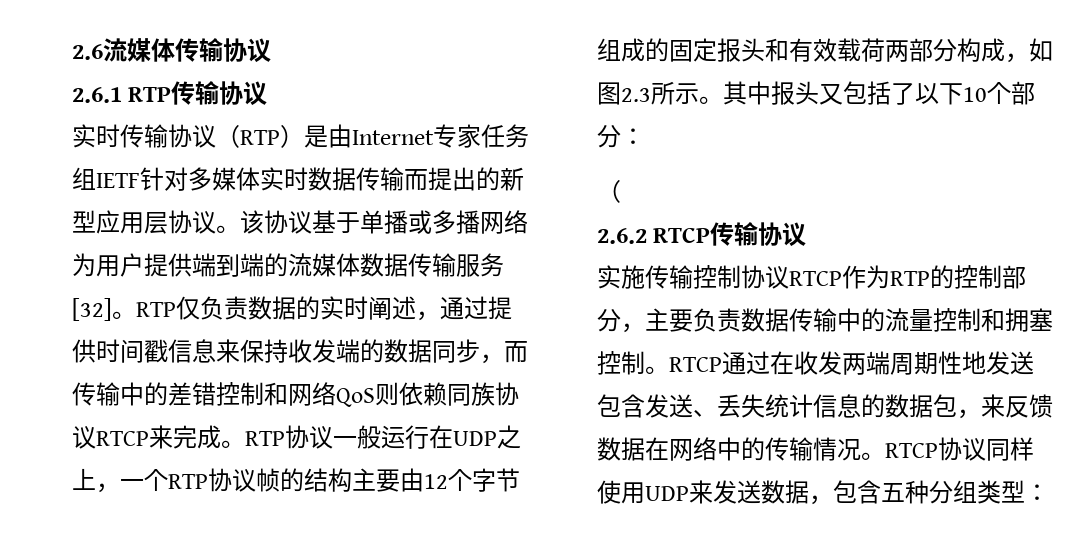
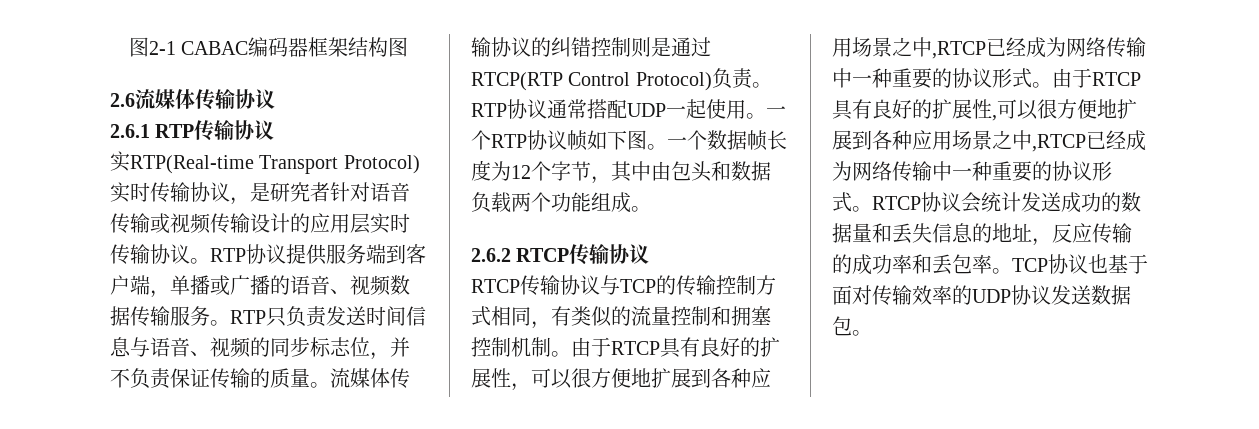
(72, 52) none -> [128,37,409,57] 图2-1 CABAC编码器框架结构图 //
[96,124,529,148] [72,167,524,191] [72,210,528,234] [72,253,504,277] [72,296,512,321] [72,339,528,364] [72,382,519,407] [72,425,521,449] [72,468,520,493] [597,38,1053,63] [597,81,1035,105] [597,124,645,148] [597,180,621,203] [597,222,807,247] [597,265,1026,289] [597,308,861,333] 时传输协议（RTP）是由Internet专家任务组IETF针对多媒体实时数据传输而提出的新型应用层协议。该协议基于单播或多播网络为用户提供端到端的流媒体数据传输服务[32]。RTP仅负责数据的实时阐述，通过提供时间戳信息来保持收发端的数据同步，而传输中的差错控制和网络QoS则依赖同族协议RTCP来完成。RTP协议一般运行在UDP之上，一个RTP协议帧的结构主要由12个字节组成的固定报头和有效载荷两部分构成，如图2.3所示。其中报头又包括了以下10个部分： // （ // 2.6.2 RTCP传输协议 // 实施传输控制协议RTCP作为RTP的控制部分，主要负责数据传输中 -> [130,155,420,174] [110,182,410,205] [110,213,410,234] [110,244,426,265] [110,275,410,298] [110,306,426,327] [110,337,410,360] [110,368,410,389] [471,37,711,57] [471,68,772,91] [471,99,786,119] [471,130,787,151] [471,160,771,184] [471,192,651,213] [471,243,650,265] [471,275,776,295] [471,306,612,329] RTP(Real-time Transport Protocol)实时传输协议，是研究者针对语音传输或视频传输设计的应用层实时传输协议。RTP协议提供服务端到客户端，单播或广播的语音、视频数据传输服务。RTP只负责发送时间信息与语音、视频的同步标志位，并不负责保证传输的质量。流媒体传输协议的纠错控制则是通过RTCP(RTP Control Protocol)负责。RTP协议通常搭配UDP一起使用。一个RTP协议帧如下图。一个数据帧长度为12个字节，其中由包头和数据负载两个功能组成。 // 2.6.2 RTCP传输协议 // RTCP传输协议与TCP的传输控制方式相同，有类似
[645,351,1034,375] [597,394,1053,419] [597,437,1034,461] [597,480,1049,505] 。RTCP通过在收发两端周期性地发送包含发送、丢失统计信息的数据包，来反馈数据在网络中的传输情况。RTCP协议同样使用UDP来发送数据，包含五种分组类型： -> [511,337,780,358] [471,368,771,391] [832,37,1146,59] [832,68,1141,89] [832,99,1137,121] [832,130,1146,152] [832,161,1112,182] [832,192,1141,213] [832,223,1132,246] [832,254,1148,275] [832,285,1131,305] [832,316,872,336] 机制。由于RTCP具有良好的扩展性，可以很方便地扩展到各种应用场景之中,RTCP已经成为网络传输中一种重要的协议形式。由于RTCP具有良好的扩展性,可以很方便地扩展到各种应用场景之中,RTCP已经成为网络传输中一种重要的协议形式。RTCP协议会统计发送成功的数据量和丢失信息的地址，反应传输的成功率和丢包率。TCP协议也基于面对传输效率的UDP协议发送数据包。

